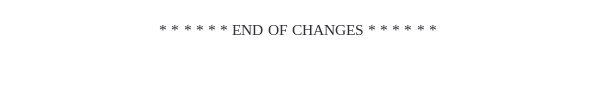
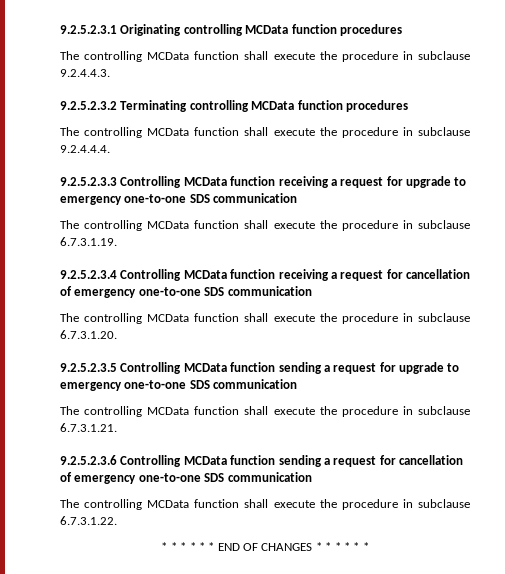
(159, 30) none -> [60,24,402,36] [60,51,470,62] [60,69,110,77] [60,100,408,112] [60,127,470,138] [60,145,110,153] [60,176,467,188] [60,193,298,205] [60,220,470,231] [60,237,117,246] [60,269,470,281] [60,286,312,298] [60,313,470,324] [60,330,117,339] [60,362,460,374] [60,379,298,391] [60,406,470,417] [60,423,117,432] [60,455,463,467] [60,472,312,484] [60,499,470,510] [60,516,117,525] 9.2.5.2.3.1 Originating controlling MCData function procedures // The controlling MCData function shall execute the procedure in subclause 9.2.4.4.3. // 9.2.5.2.3.2 Terminating controlling MCData function procedures // The controlling MCData function shall execute the procedure in subclause 9.2.4.4.4. // 9.2.5.2.3.3 Controlling MCData function receiving a request for upgrade to emergency one-to-one SDS communication // The controlling MCData function shall execute the procedure in subclause 6.7.3.1.19. // 9.2.5.2.3.4 Controlling MCData function receiving a request for cancellation of emergency one-to-one SDS communication // The controlling MCData function shall execute the procedure in subclause 6.7.3.1.20. // 9.2.5.2.3.5 Controlling MCData function sending a request for upgrade to emergency one-to-one SDS communication // The controlling MCData function shall execute the procedure in subclause 6.7.3.1.21. // 9.2.5.2.3.6 Controlling MCData function sending a request for cancellation of emergency one-to-one SDS communication // The controlling MCData function shall execute the procedure in subclause 6.7.3.1.22. //

